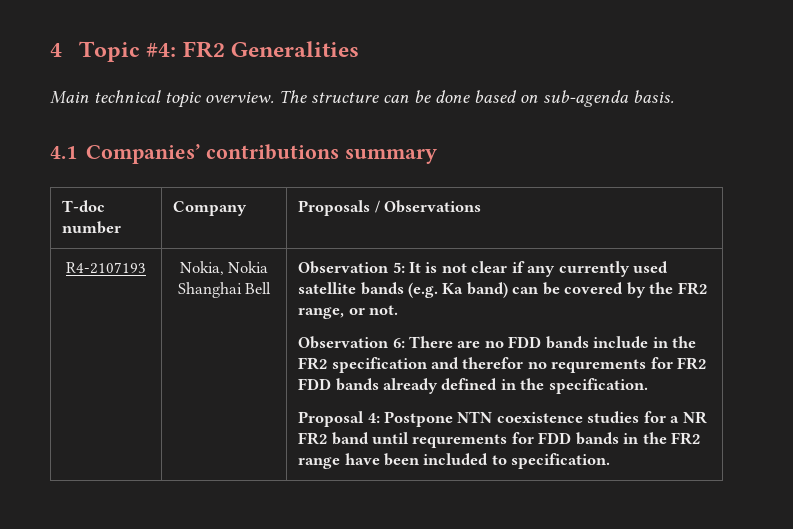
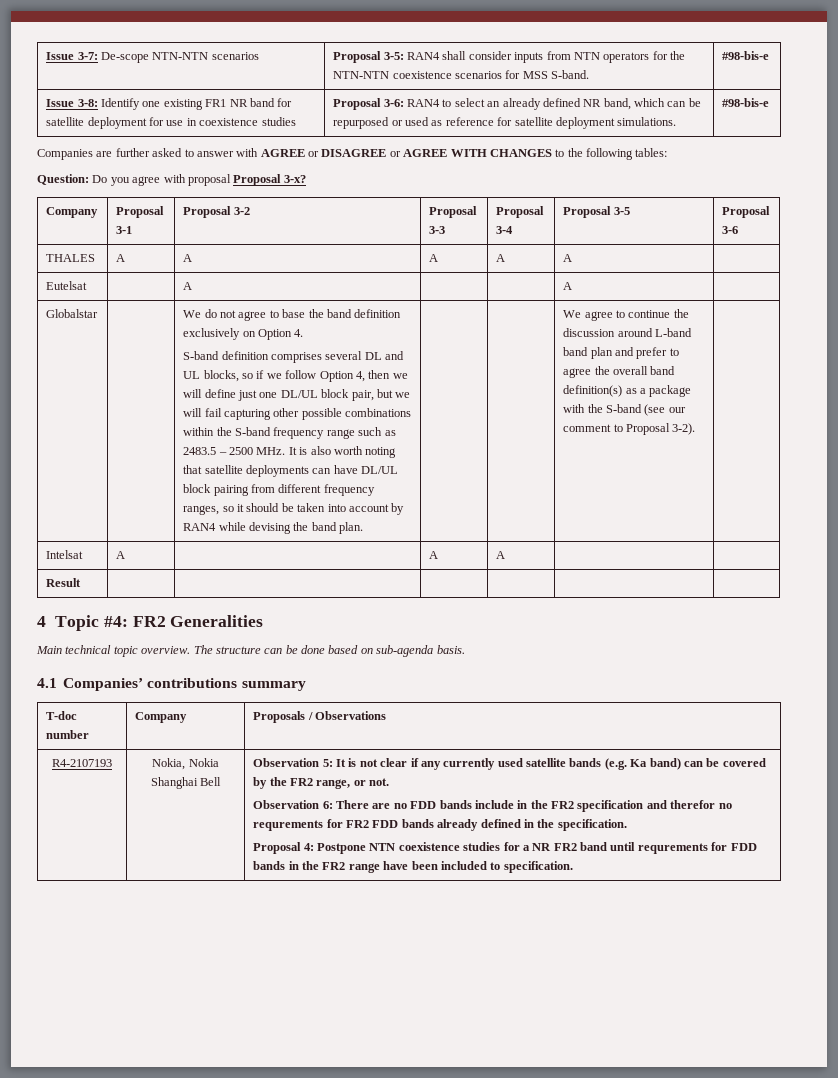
(50, 50) none -> [46,52,259,63] [333,51,686,63] [333,70,590,79] [722,51,770,60] [46,98,293,110] [46,117,296,129] [333,98,701,110] [333,117,677,129] [722,98,770,107] [37,148,668,160] [37,174,306,186] [46,207,99,218] [116,206,165,218] [116,226,133,234] [183,206,250,218] [429,206,478,218] [429,226,446,234] [496,206,545,218] [496,226,514,234] [563,206,630,218] [722,206,771,218] [722,226,739,234] [46,254,96,262] [116,254,126,262] [183,254,193,262] [429,254,439,262] [496,254,506,262] [563,254,573,262] [46,281,88,290] [183,282,193,290] [563,282,573,290] [46,309,99,318] [183,309,402,321] [183,328,304,340] [183,351,405,363] [183,370,408,382] [183,389,411,401] [183,408,412,420] [183,427,396,439] [183,446,397,458] [183,465,399,477] [183,484,375,496] [183,503,405,515] [183,522,364,534] [563,309,689,321] [563,328,693,337] [563,347,679,359] [563,366,676,378] [563,385,692,397] [563,404,686,416] [563,423,696,435] [46,550,84,559] [116,551,126,559] [429,551,439,559] [496,551,506,559] [46,578,82,587] Issue 3-7: De-scope NTN-NTN scenarios | Proposal 3-5: RAN4 shall consider inputs from NTN operators for the NTN-NTN coexistence scenarios for MSS S-band. | #98-bis-e // Issue 3-8: Identify one existing FR1 NR band for satellite deployment for use in coexistence studies | Proposal 3-6: RAN4 to select an already defined NR band, which can be repurposed or used as reference for satellite deployment simulations. | #98-bis-e // Companies are further asked to answer with AGREE or DISAGREE or AGREE WITH CHANGES to the following tables: // Question: Do you agree with proposal Proposal 3-x? // Company | Proposal 3-1 | Proposal 3-2 | Proposal 3-3 | Proposal 3-4 | Proposal 3-5 | Proposal 3-6 // THALES | A | A | A | A | A | // Eutelsat | | A | | | A | // Globalstar | | We do not agree to base the band definition exclusively on Option 4. // S-band definition comprises several DL and UL blocks, so if we follow Option 4, then we will define just one DL/UL block pair, but we will fail capturing other possible combinations within the S-band frequency range such as 2483.5 – 2500 MHz. It is also worth noting that satellite deployments can have DL/UL block pairing from different frequency ranges, so it should be taken into account by RAN4 while devising the band plan. | | | We agree to continue the discussion around L-band band plan and prefer to agree the overall band definition(s) as a package with the S-band (see our comment to Proposal 3-2). | // Intelsat | A | | A | A | | // Result | | | | | | //

